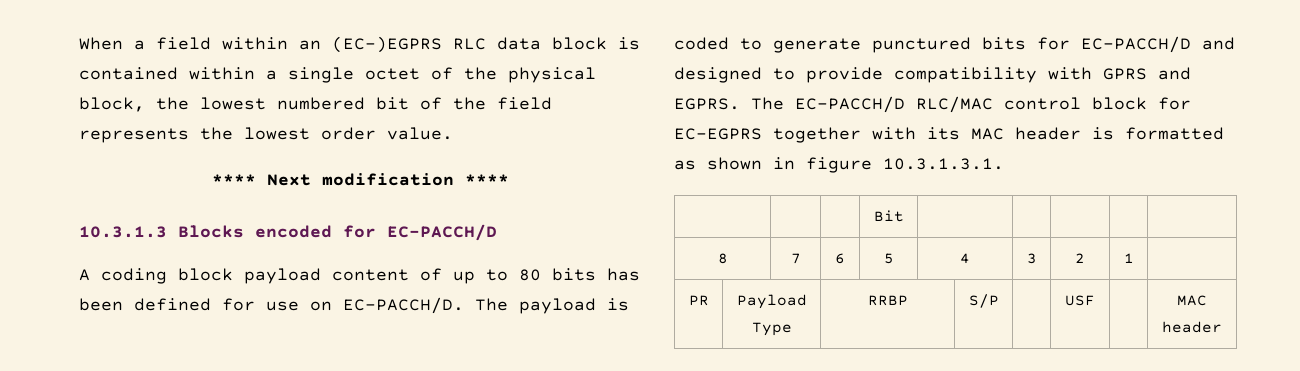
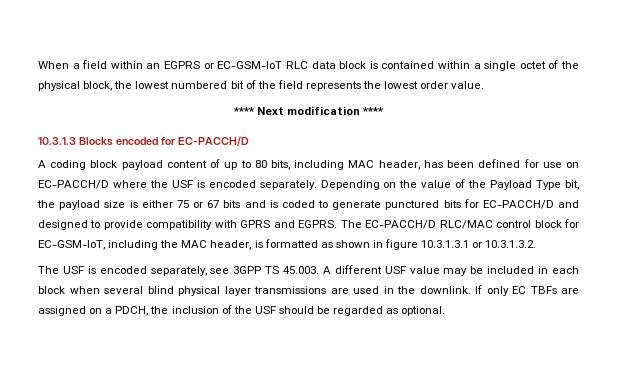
[332,36,442,53] (EC-)EGPRS -> [164,61,283,69] EGPRS or EC-GSM-IoT
[552,268,596,281] bits -> [271,160,420,170] bits, including MAC header,
[343,297,596,314] EC-PACCH/D. The payload -> [38,179,579,190] [37,200,266,210] EC-PACCH/D where the USF is encoded separately. Depending on the value of the Payload Type bit, the payload size is either 75 or 67 bits and
[674,127,1081,143] EC-EGPRS together with its MAC header -> [38,240,252,250] EC-GSM-IoT, including the MAC header,
[883,158,1004,170] [873,210,904,222] [717,253,728,264] [790,253,801,264] [835,253,845,264] [883,253,894,264] [960,253,970,264] [1026,253,1037,264] [1075,253,1085,263] [1123,253,1134,263] [688,295,709,306] [736,294,807,309] [751,322,792,336] [867,295,908,306] [968,294,999,308] [1065,295,1095,306] [1177,295,1207,306] [1162,321,1222,333] 10.3.1.3.1. // | | | Bit | | | | | // 8 | 7 | 6 | 5 | 4 | 3 | 2 | 1 | // PR | Payload Type | RRBP | S/P | | USF | | MAC header -> [421,240,537,248] [38,265,579,276] [38,285,579,296] [38,305,446,316] 10.3.1.3.1 or 10.3.1.3.2. // The USF is encoded separately, see 3GPP TS 45.003. A different USF value may be included in each block when several blind physical layer transmissions are used in the downlink. If only EC TBFs are assigned on a PDCH, the inclusion of the USF should be regarded as optional.

